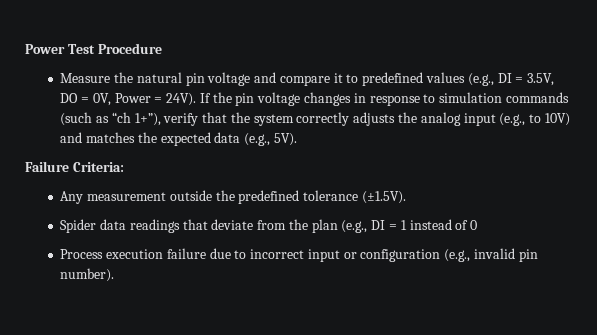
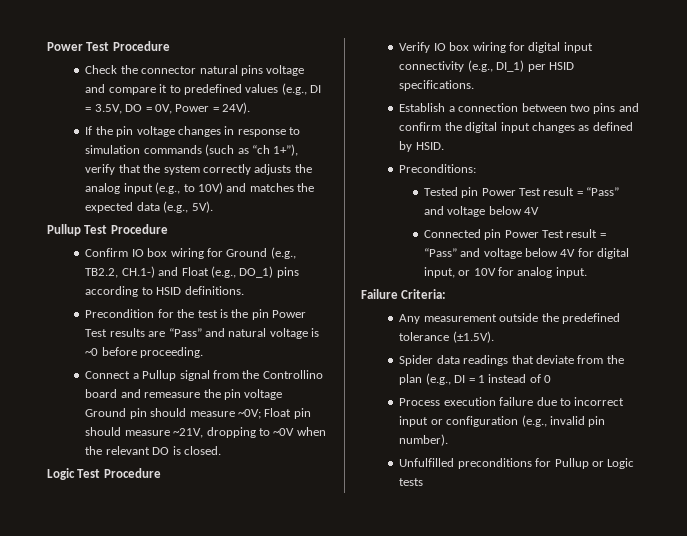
[60,72,205,86] Measure the natural pin -> [85,65,263,76] Check the connector natural pins
(197, 99) none -> (250, 108) //
(297, 139) none -> [47,224,168,236] [85,247,296,259] [85,266,299,278] [85,286,244,297] [85,309,306,320] [85,328,319,339] [85,347,204,358] [85,370,323,381] [85,389,283,400] [85,408,311,419] [85,427,326,438] [85,446,221,455] [47,468,161,480] [399,42,593,53] [399,60,574,72] [399,80,475,91] [399,103,639,114] [399,122,633,133] [399,141,444,152] [399,164,477,173] [423,187,620,198] [423,206,540,217] [423,229,606,240] [423,248,630,259] [423,267,587,278] // Pullup Test Procedure // Confirm IO box wiring for Ground (e.g., TB2.2, CH.1-) and Float (e.g., DO_1) pins according to HSID definitions. // Precondition for the test is the pin Power Test results are “Pass” and natural voltage is ~0 before proceeding. // Connect a Pullup signal from the Controllino board and remeasure the pin voltage Ground pin should measure ~0V; Float pin should measure ~21V, dropping to ~0V when the relevant DO is closed. // Logic Test Procedure // Verify IO box wiring for digital input connectivity (e.g., DI_1) per HSID specifications. // Establish a connection between two pins and confirm the digital input changes as defined by HSID. // Preconditions: // Tested pin Power Test result = “Pass” and voltage below 4V // Connected pin Power Test result = “Pass” and voltage below 4V for digital input, or 10V for analog input.
(115, 275) none -> [399,458,635,469] [399,478,424,486] // Unfulfilled preconditions for Pullup or Logic tests

